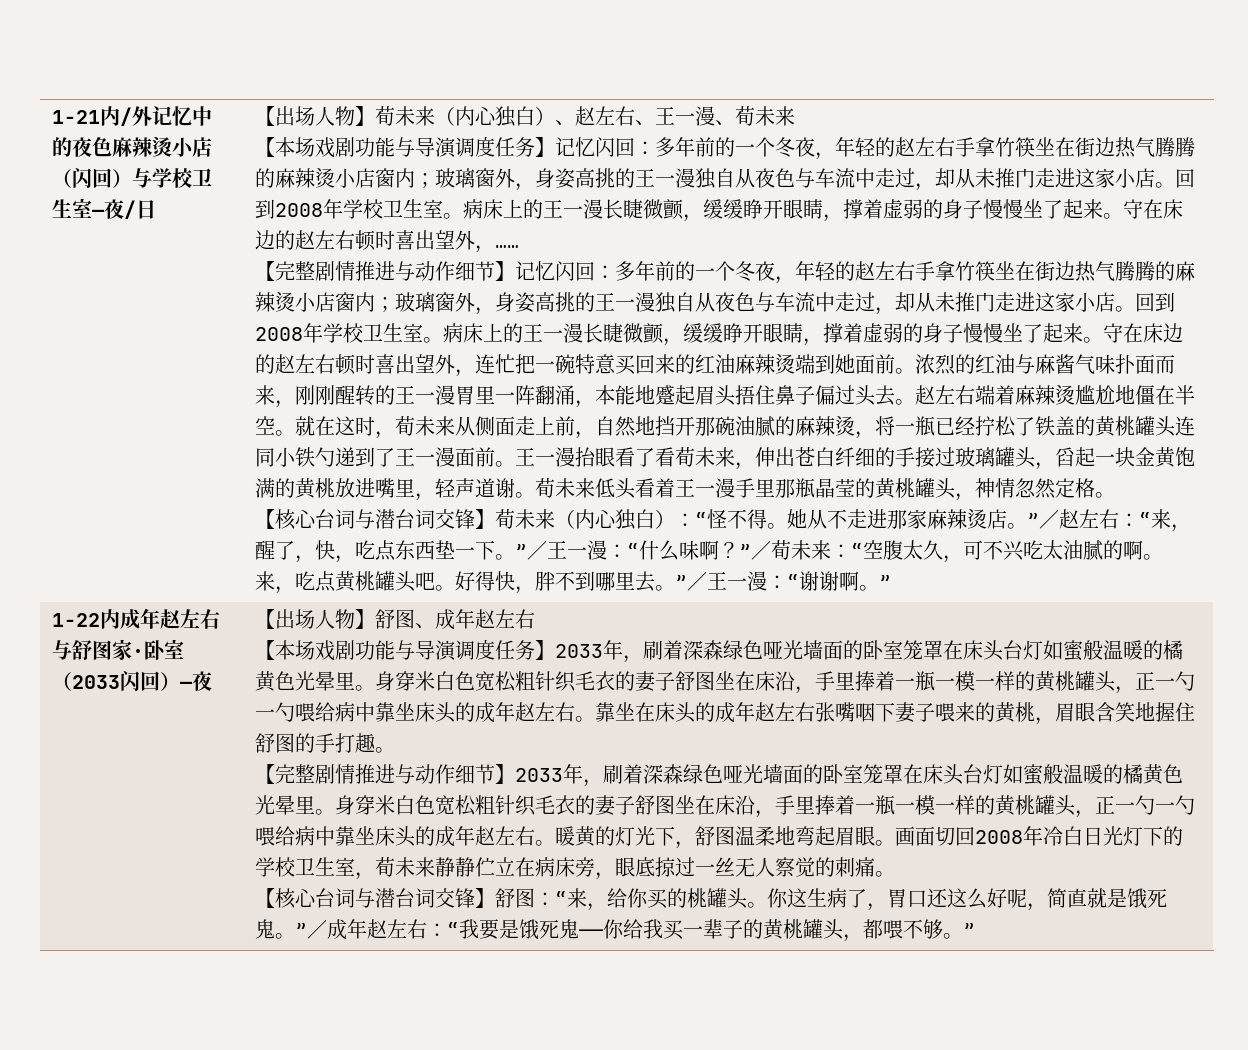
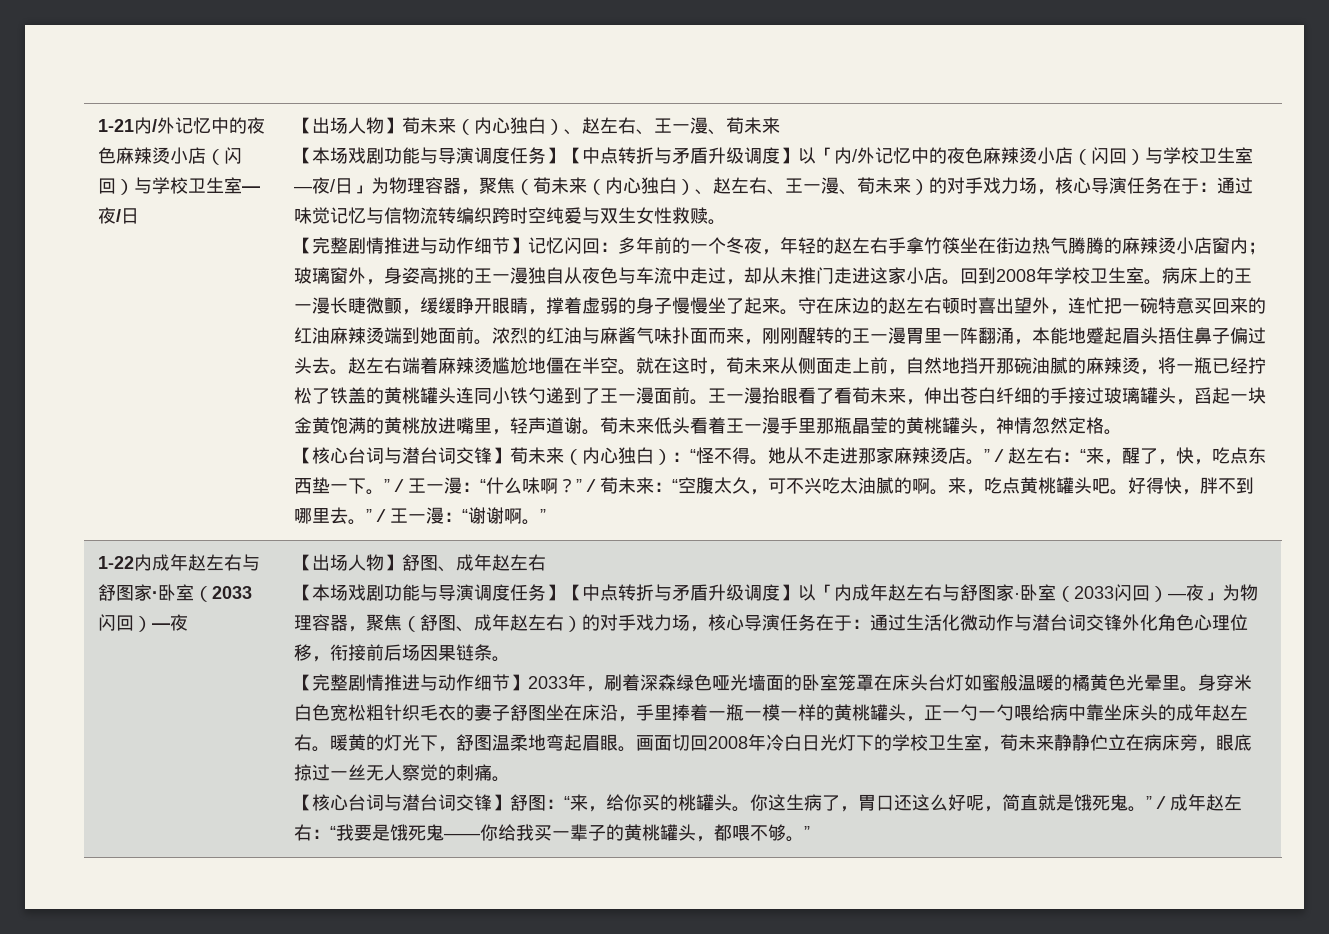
[555,137,1196,160] [255,168,1196,191] [255,199,1184,222] [255,230,520,253] 记忆闪回：多年前的一个冬夜，年轻的赵左右手拿竹筷坐在街边热气腾腾的麻辣烫小店窗内；玻璃窗外，身姿高挑的王一漫独自从夜色与车流中走过，却从未推门走进这家小店。回到2008年学校卫生室。病床上的王一漫长睫微颤，缓缓睁开眼睛，撑着虚弱的身子慢慢坐了起来。守在床边的赵左右顿时喜出望外，…… -> [564,147,1254,165] [294,177,1254,195] [294,207,727,225] 【中点转折与矛盾升级调度】以「内/外记忆中的夜色麻辣烫小店（闪回）与学校卫生室—夜/日」为物理容器，聚焦（荀未来（内心独白）、赵左右、王一漫、荀未来）的对手戏力场，核心导演任务在于：通过味觉记忆与信物流转编织跨时空纯爱与双生女性救赎。
[555,640,1184,663] [255,671,1196,694] [255,702,1196,725] [255,733,376,753] 2033年，刷着深森绿色哑光墙面的卧室笼罩在床头台灯如蜜般温暖的橘黄色光晕里。身穿米白色宽松粗针织毛衣的妻子舒图坐在床沿，手里捧着一瓶一模一样的黄桃罐头，正一勺一勺喂给病中靠坐床头的成年赵左右。靠坐在床头的成年赵左右张嘴咽下妻子喂来的黄桃，眉眼含笑地握住舒图的手打趣 -> [564,584,1259,602] [294,614,1249,632] [294,644,493,662] 【中点转折与矛盾升级调度】以「内成年赵左右与舒图家·卧室（2033闪回）—夜」为物理容器，聚焦（舒图、成年赵左右）的对手戏力场，核心导演任务在于：通过生活化微动作与潜台词交锋外化角色心理位移，衔接前后场因果链条

